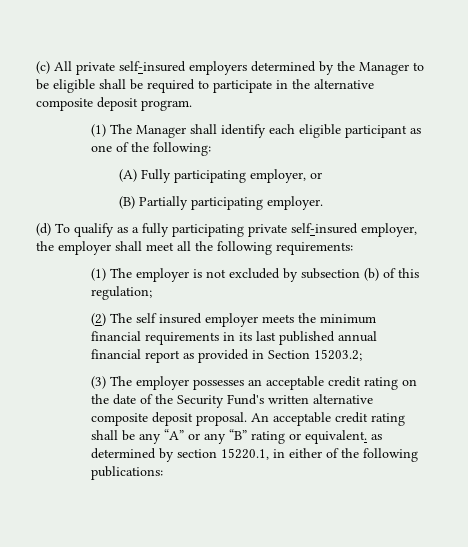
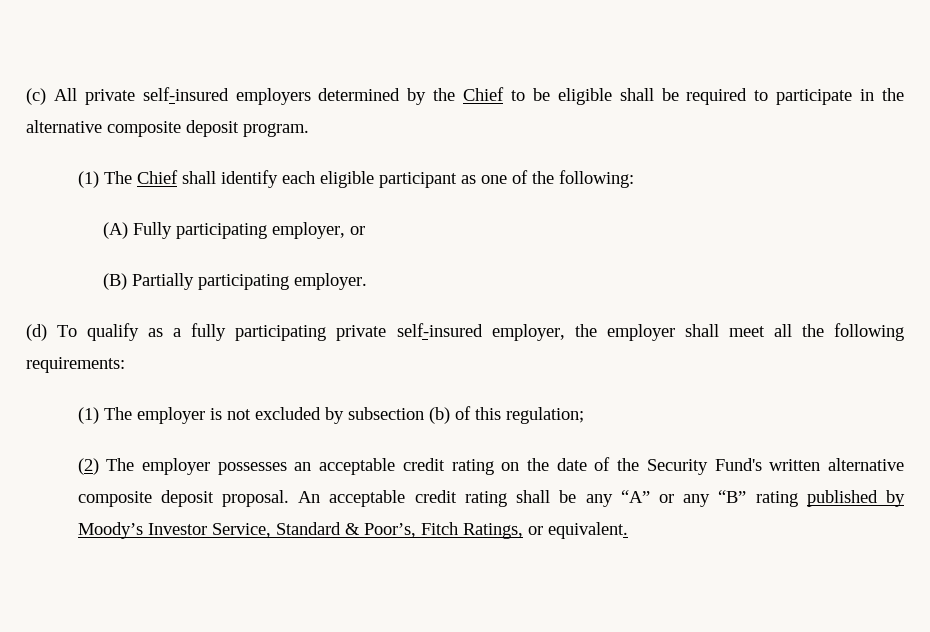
[359,62,409,75] Manager -> [463,87,505,101] Chief
[136,125,187,138] Manager -> [136,170,178,184] Chief
[136,313,377,327] [91,331,378,345] [91,349,363,363] [91,376,133,389] self insured employer meets the minimum financial requirements in its last published annual financial report as provided in Section 15203.2; // (3) The -> (135, 464) none
[289,430,383,444] [91,448,419,462] [91,466,164,480] or equivalent. as determined by section 15220.1, in either of the following publications: -> [806,490,905,507] [77,522,628,539] published by Moody’s Investor Service, Standard & Poor’s, Fitch Ratings, or equivalent.

